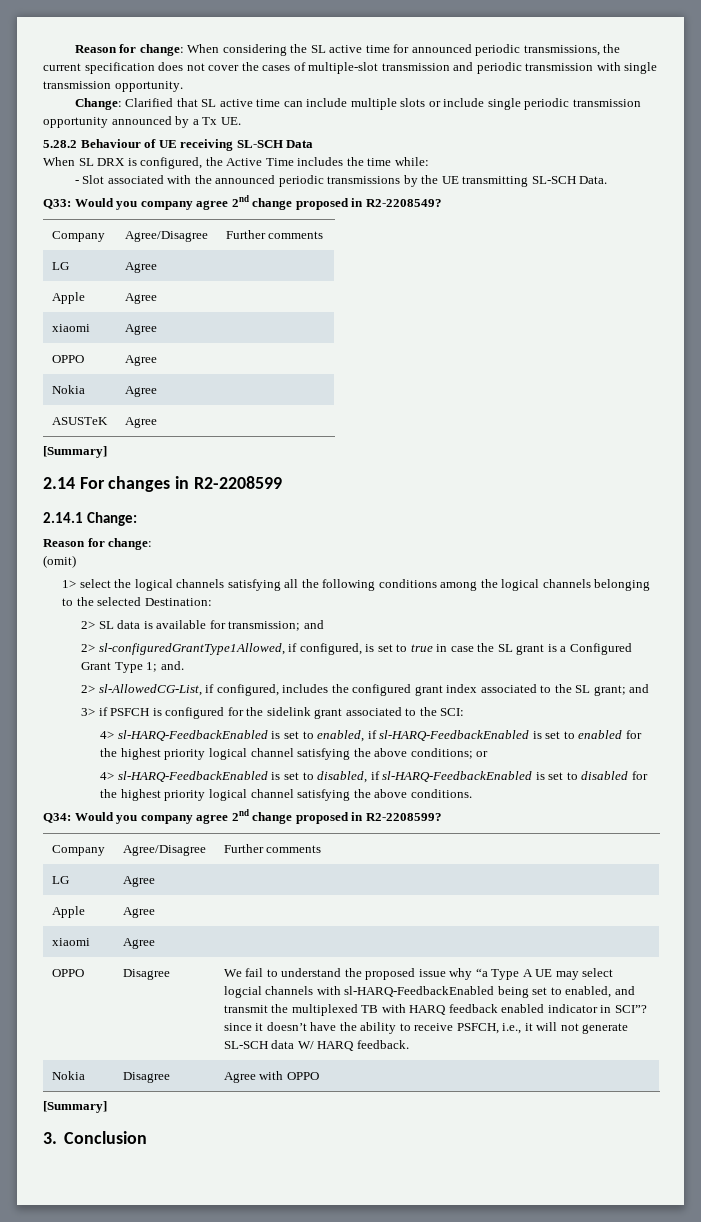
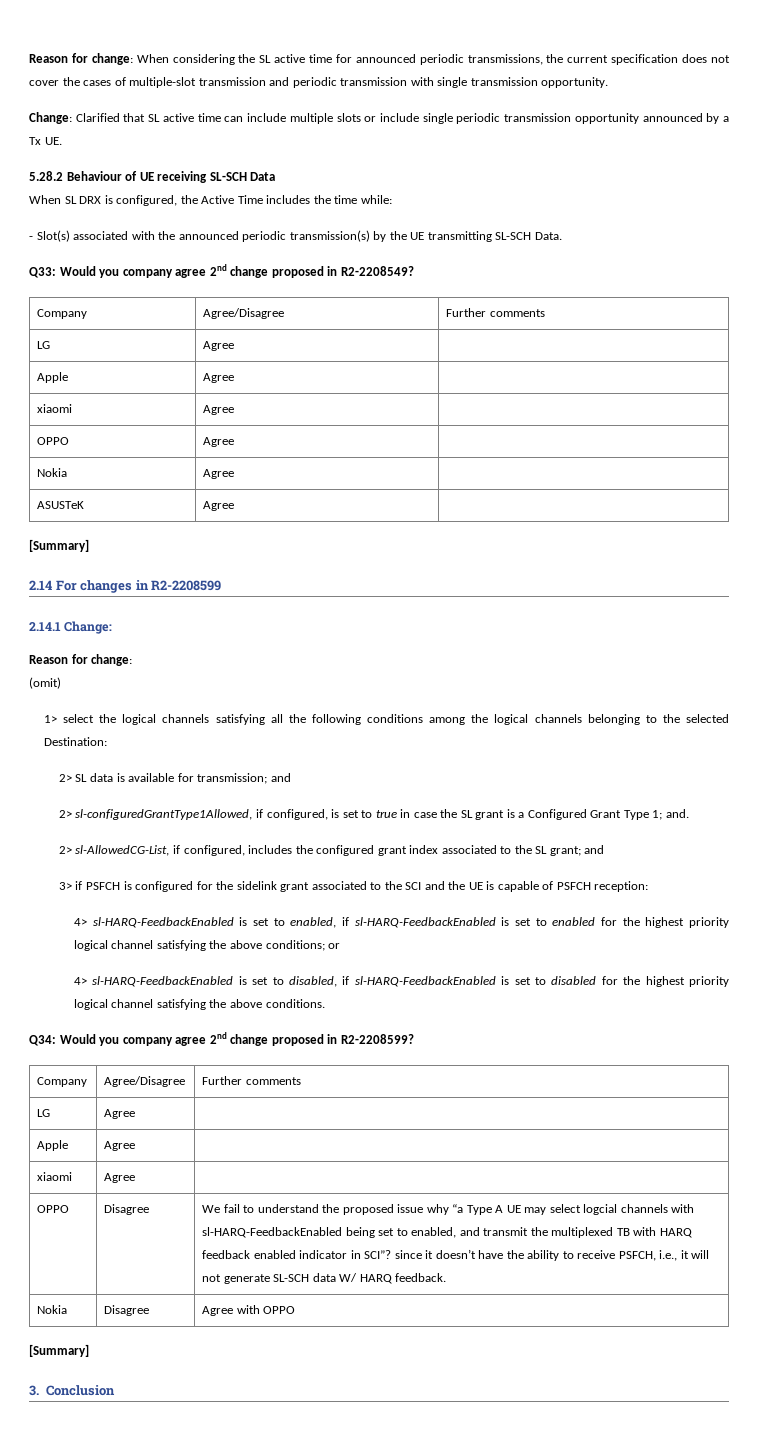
[82,175,105,184] Slot -> [36,230,70,242] Slot(s)
[327,176,401,184] transmissions -> [289,230,370,242] transmission(s)
[440,708,465,716] SCI: -> [405,881,649,892] SCI and the UE is capable of PSFCH reception:

